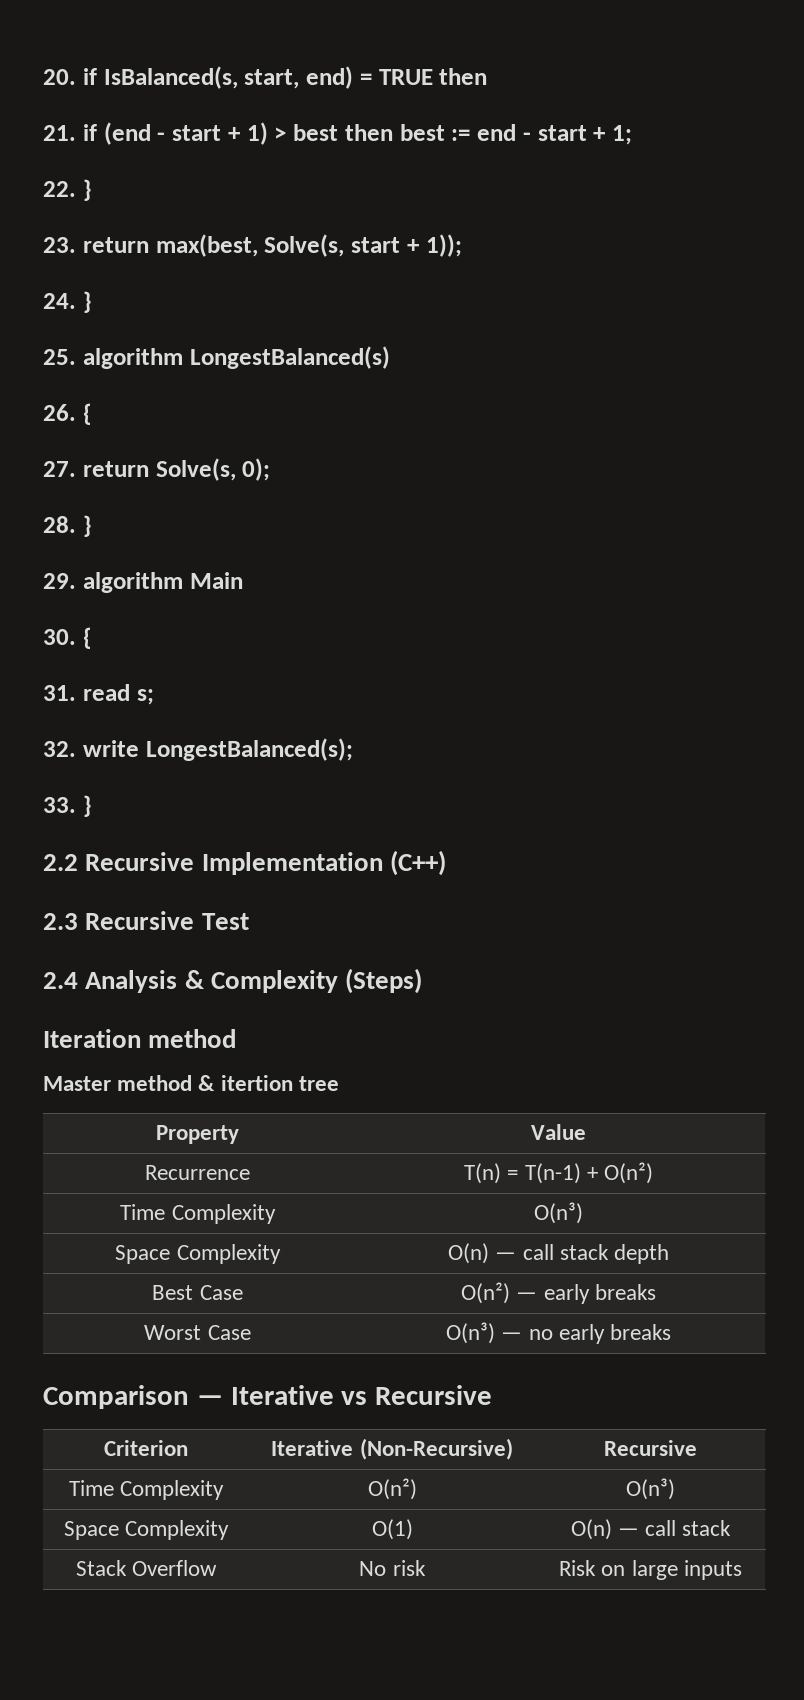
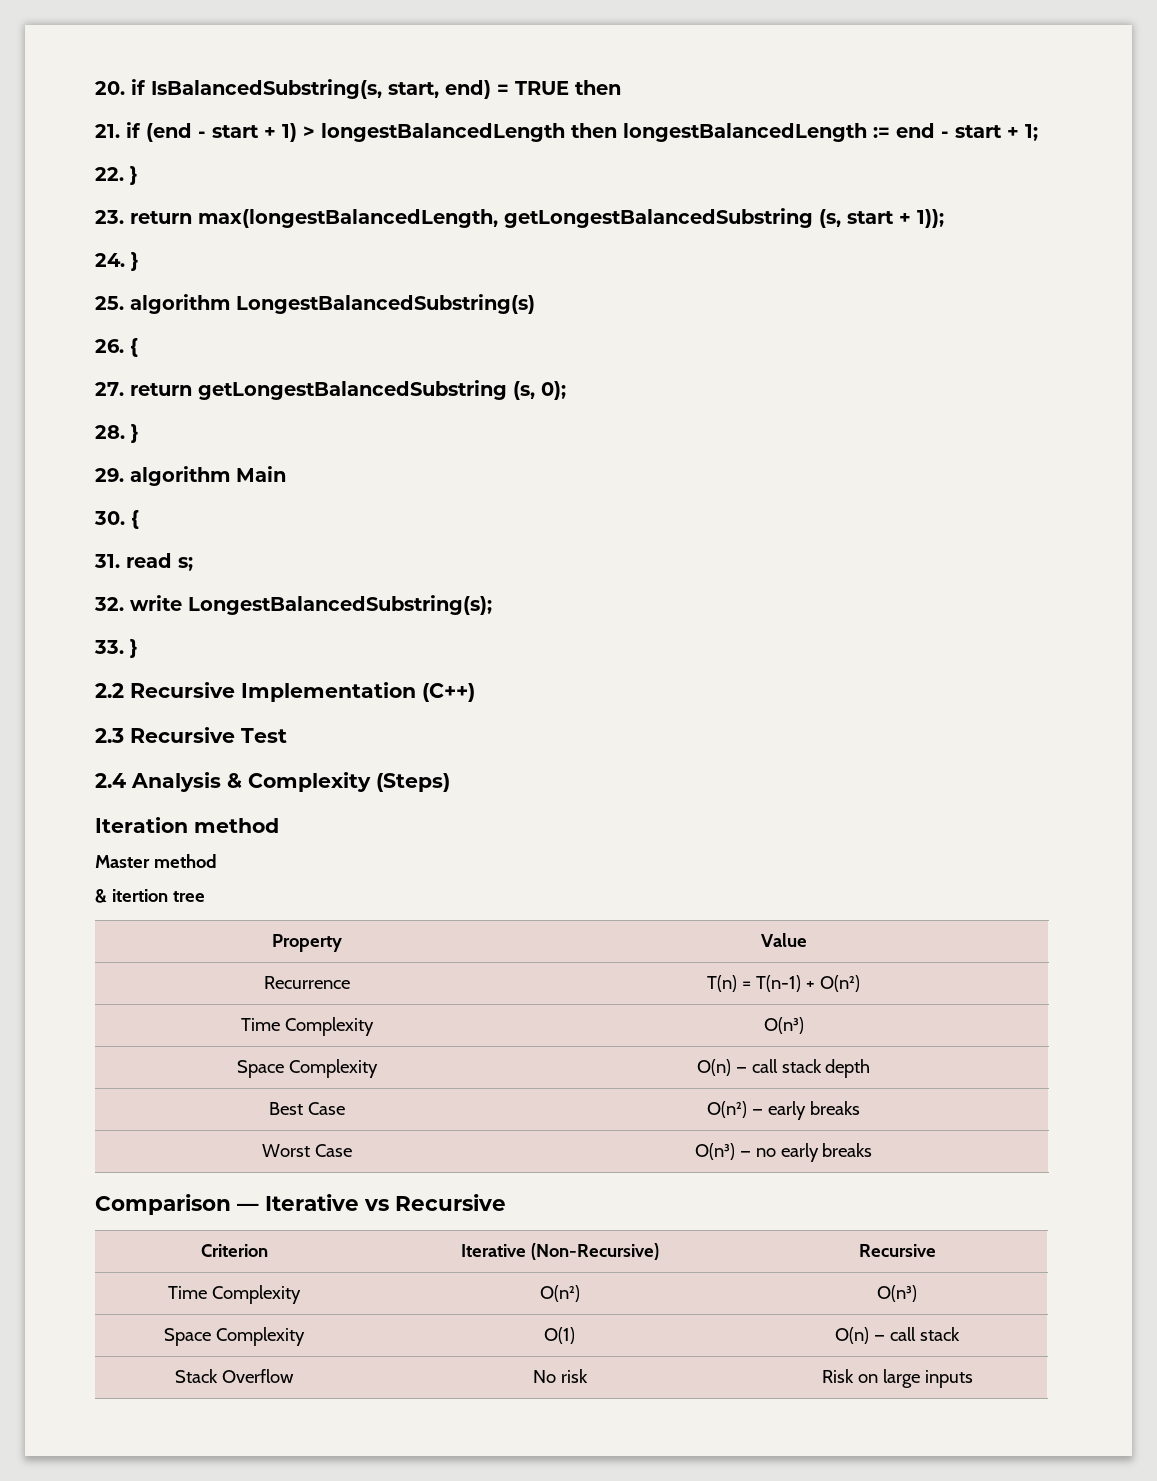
[103,66,238,89] IsBalanced(s, -> [151,79,382,99] IsBalancedSubstring(s,
[293,124,445,141] best then best -> [321,123,867,142] longestBalancedLength then longestBalancedLength
[155,234,345,257] max(best, Solve(s, -> [198,208,841,228] max(longestBalancedLength, getLongestBalancedSubstring (s,
[189,346,390,369] LongestBalanced(s) -> [236,294,535,314] LongestBalancedSubstring(s)
[155,458,236,481] Solve(s, -> [198,380,535,400] getLongestBalancedSubstring (s,
[145,738,353,761] LongestBalanced(s); -> [188,595,492,615] LongestBalancedSubstring(s);
(193, 1083) none -> (217, 861) //

